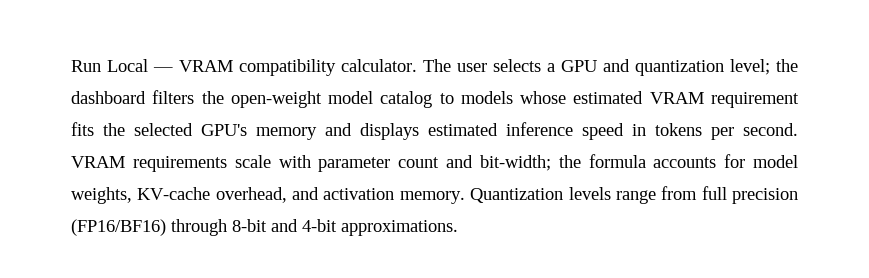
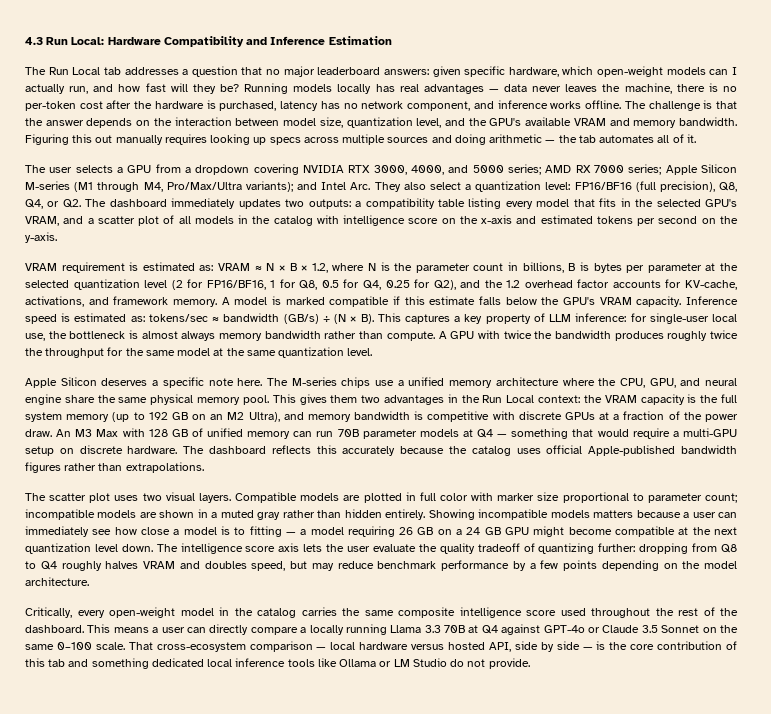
[71,59,417,76] Run Local — VRAM compatibility calculator. -> [25,36,392,47] [25,66,738,77] [25,83,737,94] [25,100,737,111] [25,117,737,128] [25,134,696,145] 4.3 Run Local: Hardware Compatibility and Inference Estimation // The Run Local tab addresses a question that no major leaderboard answers: given specific hardware, which open-weight models can I actually run, and how fast will they be? Running models locally has real advantages — data never leaves the machine, there is no per-token cost after the hardware is purchased, latency has no network component, and inference works offline. The challenge is that the answer depends on the interaction between model size, quantization level, and the GPU's available VRAM and memory bandwidth. Figuring this out manually requires looking up specs across multiple sources and doing arithmetic — the tab automates all of it. //
[603,59,798,76] [71,90,799,108] [71,122,798,140] [71,154,799,172] [71,186,799,204] [71,219,458,236] and quantization level; the dashboard filters the open-weight model catalog to models whose estimated VRAM requirement fits the selected GPU's memory and displays estimated inference speed in tokens per second. VRAM requirements scale with parameter count and bit-width; the formula accounts for model weights, KV-cache overhead, and activation memory. Quantization levels range from full precision (FP16/BF16) through 8-bit and 4-bit approximations. -> [155,164,738,175] [25,181,737,192] [25,198,738,209] [25,215,738,226] [25,232,57,243] [25,262,739,273] [25,279,737,290] [25,296,738,307] [25,313,738,324] [25,330,738,341] [25,347,373,358] [25,377,738,388] [25,394,738,405] [25,411,738,422] [25,428,738,439] [25,445,737,456] [25,462,204,473] [25,492,737,503] [25,509,738,520] [25,526,738,537] [25,543,737,554] [25,560,737,571] [25,577,89,586] [25,607,738,618] [25,624,739,635] [25,641,737,652] [25,658,530,669] from a dropdown covering NVIDIA RTX 3000, 4000, and 5000 series; AMD RX 7000 series; Apple Silicon M-series (M1 through M4, Pro/Max/Ultra variants); and Intel Arc. They also select a quantization level: FP16/BF16 (full precision), Q8, Q4, or Q2. The dashboard immediately updates two outputs: a compatibility table listing every model that fits in the selected GPU's VRAM, and a scatter plot of all models in the catalog with intelligence score on the x-axis and estimated tokens per second on the y-axis. // VRAM requirement is estimated as: VRAM ≈ N × B × 1.2, where N is the parameter count in billions, B is bytes per parameter at the selected quantization level (2 for FP16/BF16, 1 for Q8, 0.5 for Q4, 0.25 for Q2), and the 1.2 overhead factor accounts for KV-cache, activations, and framework memory. A model is marked compatible if this estimate falls below the GPU's VRAM capacity. Inference speed is estimated as: tokens/sec ≈ bandwidth (GB/s) ÷ (N × B). This captures a key property of LLM inference: for single-user local use, the bottleneck is almost always memory bandwidth rather than compute. A GPU with twice the bandwidth produces roughly twice the throughput for the same model at the same quantization level. // Apple Silicon deserves a specific note here. The M-series chips use a unified memory architecture where the CPU, GPU, and neural engine share the same physical memory pool. This gives them two advantages in the Run Local context: the VRAM capacity is the full system memory (up to 192 GB on an M2 Ultra), and memory bandwidth is competitive with discrete GPUs at a fraction of the power draw. An M3 Max with 128 GB of unified memory can run 70B parameter models at Q4 — something that would require a multi-GPU setup on discrete hardware. The dashboard reflects this accurately because the catalog uses official Apple-published bandwidth figures rather than extrapolations. // The scatter plot uses two visual layers. Compatible models are plotted in full color with marker size proportional to parameter count; incompatible models are shown in a muted gray rather than hidden entirely. Showing incompatible models matters because a user can immediately see how close a model is to fitting — a model requiring 26 GB on a 24 GB GPU might become compatible at the next quantization level down. The intelligence score axis lets the user evaluate the quality tradeoff of quantizing further: dropping from Q8 to Q4 roughly halves VRAM and doubles speed, but may reduce benchmark performance by a few points depending on the model architecture. // Critically, every open-weight model in the catalog carries the same composite intelligence score used throughout the rest of the dashboard. This means a user can directly compare a locally running Llama 3.3 70B at Q4 against GPT-4o or Claude 3.5 Sonnet on the same 0–100 scale. That cross-ecosystem comparison — local hardware versus hosted API, side by side — is the core contribution of this tab and something dedicated local inference tools like Ollama or LM Studio do not provide.

